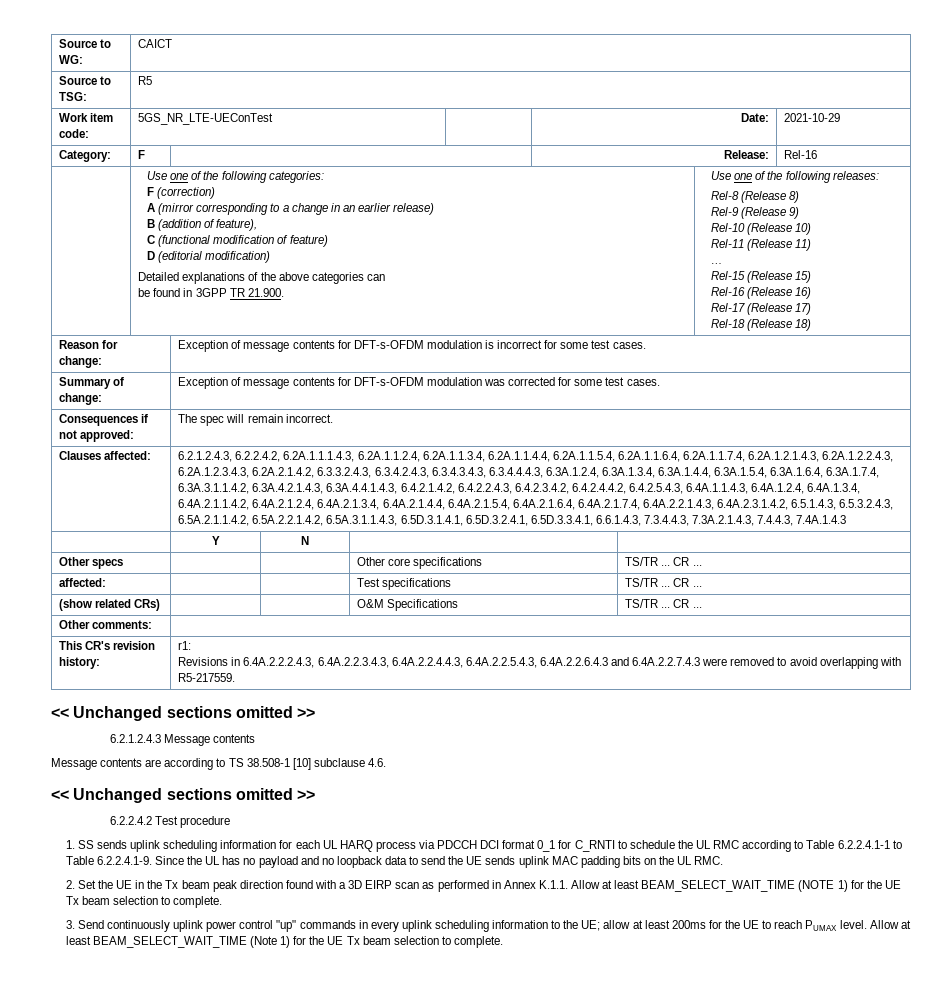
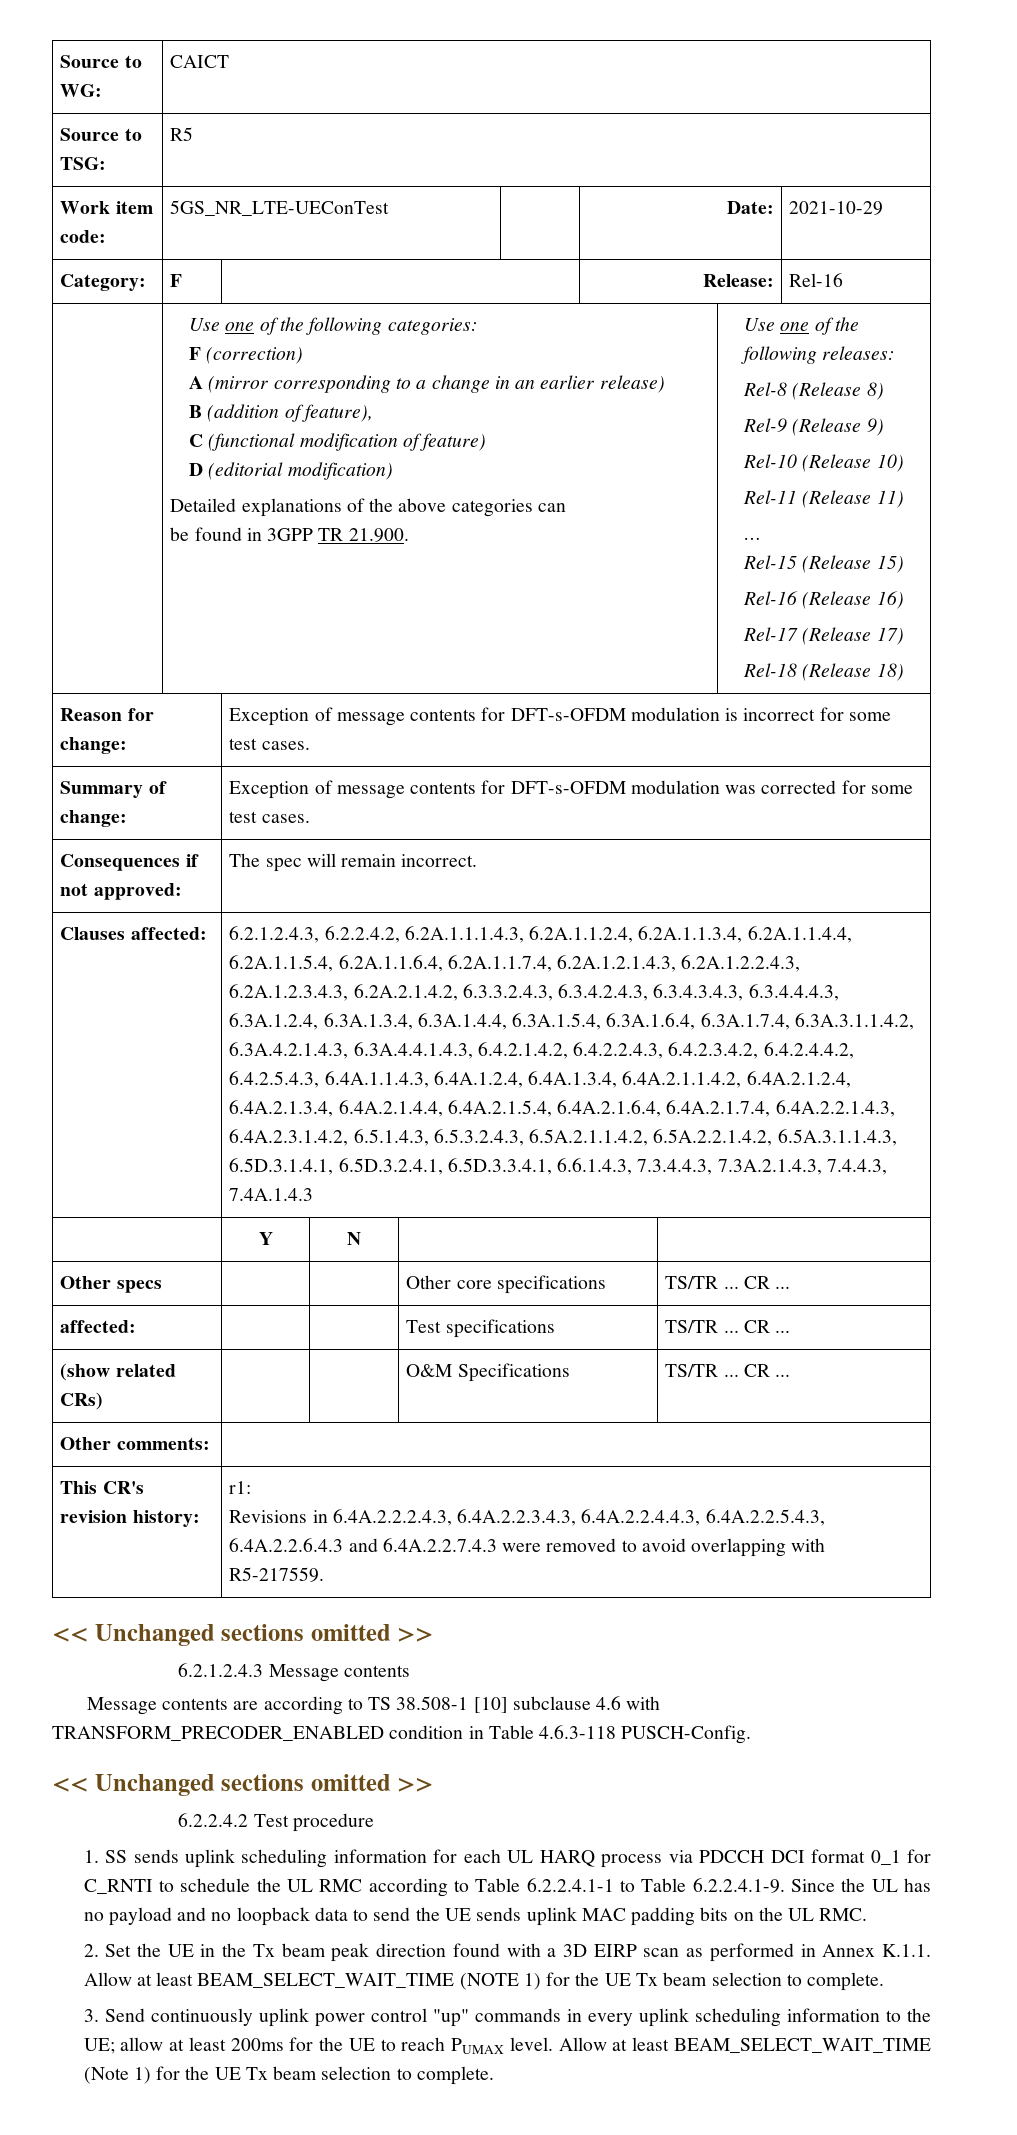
[367,758,386,767] 4.6. -> [596,1696,661,1710] [52,1725,752,1744] 4.6 with TRANSFORM_PRECODER_ENABLED condition in Table 4.6.3-118 PUSCH-Config.

